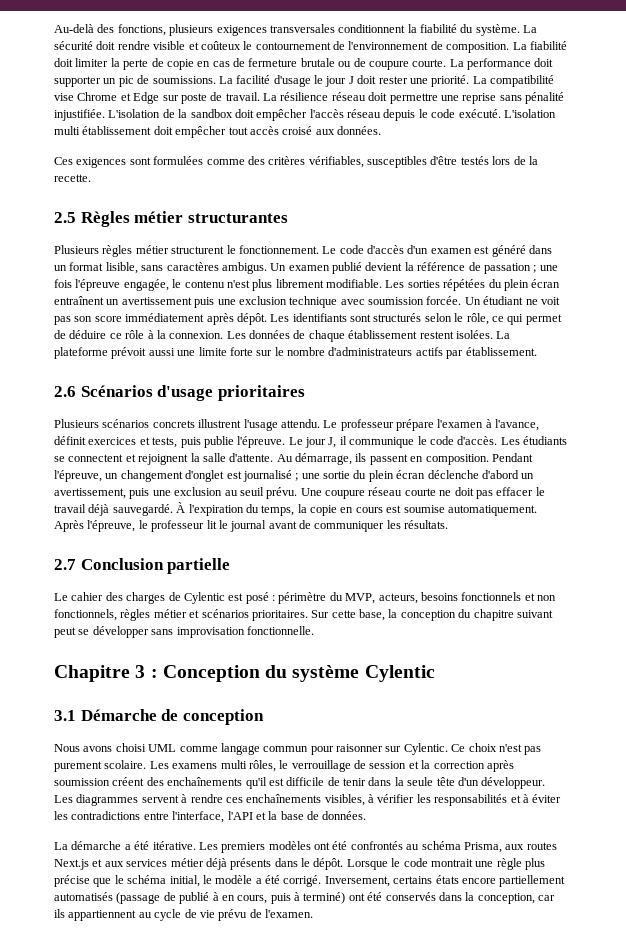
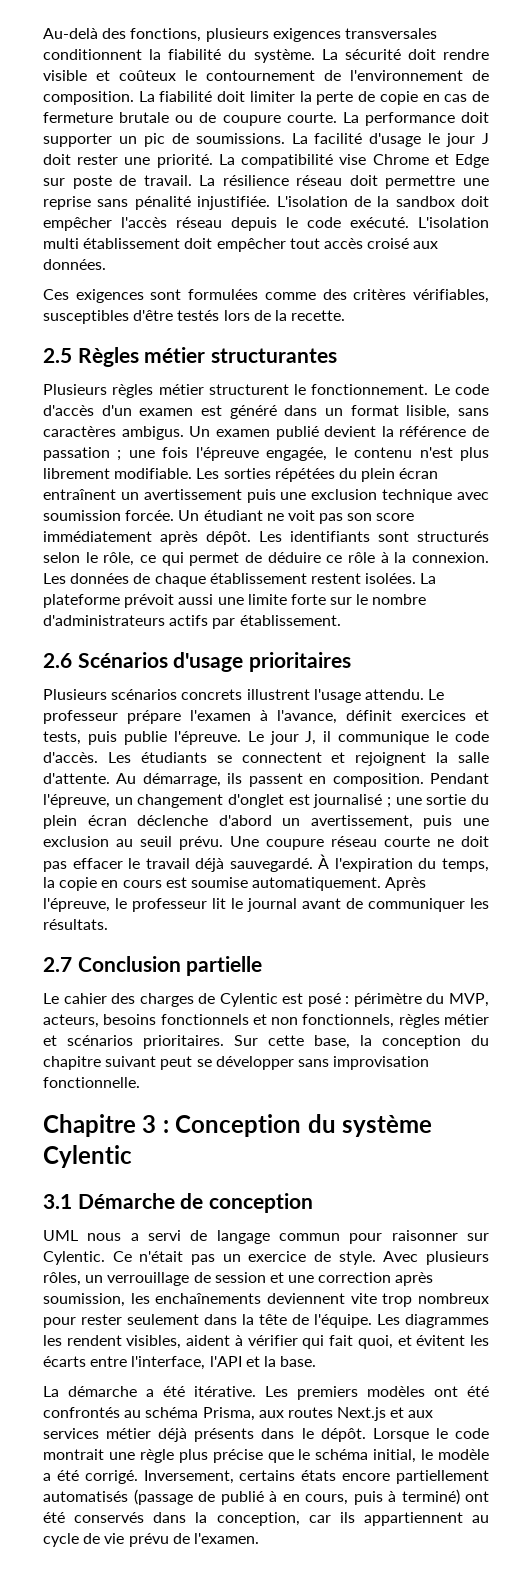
[54,743,218,752] Nous avons choisi UML comme -> [43,1230,208,1241] UML nous a servi de
[468,743,542,755] [54,760,289,772] choix n'est pas purement scolaire. Les examens multi rôles, le -> [139,1251,489,1265] [43,1272,104,1286] n'était pas un exercice de style. Avec plusieurs rôles, un
[421,760,431,769] la -> [288,1275,315,1283] une
[54,777,546,789] [54,794,562,806] [54,811,141,820] soumission créent des enchaînements qu'il est difficile de tenir dans la seule tête d'un développeur. Les diagrammes servent à rendre ces enchaînements visibles, à vérifier les responsabilités et à éviter les contradictions -> [43,1293,490,1307] [43,1314,489,1328] [43,1335,490,1349] [43,1356,86,1367] soumission, les enchaînements deviennent vite trop nombreux pour rester seulement dans la tête de l'équipe. Les diagrammes les rendent visibles, aident à vérifier qui fait quoi, et évitent les écarts
[280,811,367,820] base de données. -> [280,1356,317,1367] base.

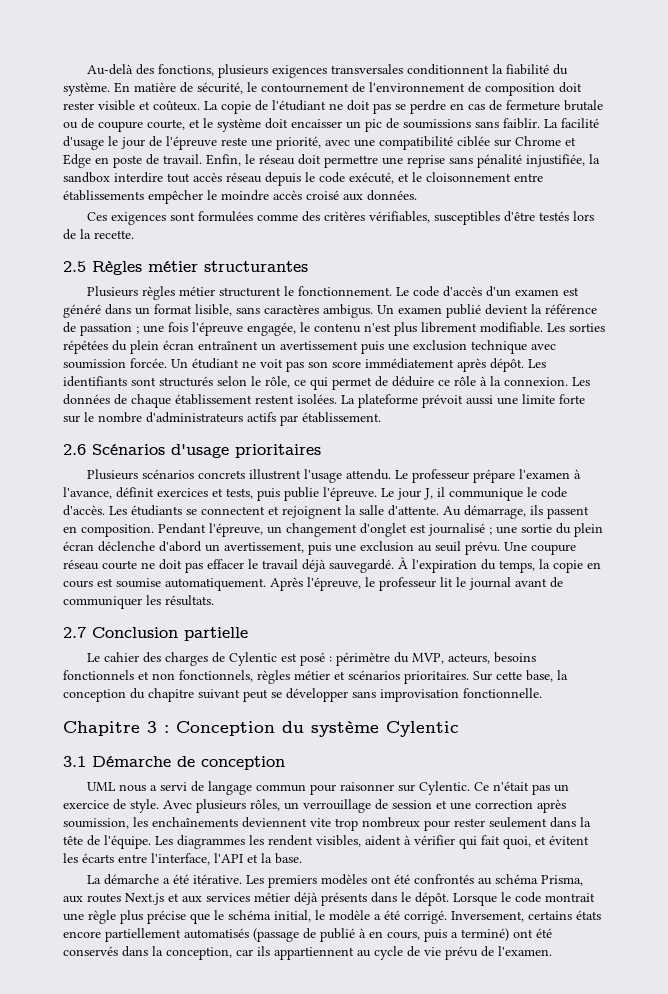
[321,49,489,60] [43,70,176,81] La sécurité doit rendre visible et coûteux -> [114,82,243,94] En matière de sécurité,
[43,91,418,105] composition. La fiabilité doit limiter la perte de copie -> [485,82,582,96] [63,100,446,114] composition doit rester visible et coûteux. La copie de l'étudiant ne doit pas se perdre
[286,112,489,126] [43,133,285,147] courte. La performance doit supporter un pic de soumissions. -> [147,118,540,132] courte, et le système doit encaisser un pic de soumissions sans faiblir.
[481,133,489,144] [43,154,367,168] J doit rester une priorité. La compatibilité vise -> [149,136,511,150] de l'épreuve reste une priorité, avec une compatibilité ciblée sur
[43,178,65,186] sur -> [95,157,109,164] en
[199,175,289,186] La résilience -> [206,154,255,166] Enfin, le
[197,196,489,210] [43,217,489,231] [43,238,320,252] injustifiée. L'isolation de la sandbox doit empêcher l'accès réseau depuis le code exécuté. L'isolation multi établissement doit empêcher tout -> [526,154,600,167] [63,172,543,186] [63,190,269,204] injustifiée, la sandbox interdire tout accès réseau depuis le code exécuté, et le cloisonnement entre établissements empêcher le moindre
[388,1491,396,1502] à -> [451,932,458,938] a

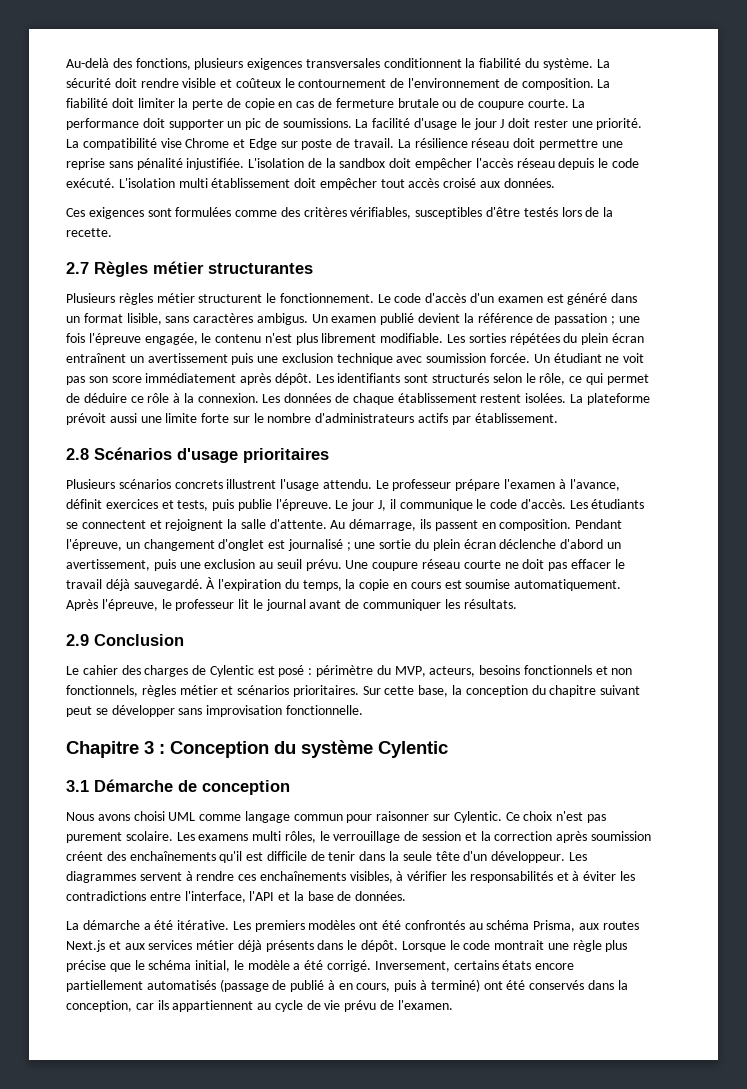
[114,82,243,94] En matière de sécurité, -> [596,59,610,68] [66,78,281,88] La sécurité doit rendre visible et coûteux
[485,82,582,96] [63,100,446,114] composition doit rester visible et coûteux. La copie de l'étudiant ne doit pas se perdre -> [521,78,611,90] [66,98,275,110] composition. La fiabilité doit limiter la perte de copie
[147,118,540,132] courte, et le système doit encaisser un pic de soumissions sans faiblir. -> [527,99,586,108] [66,118,352,130] courte. La performance doit supporter un pic de soumissions.
[149,136,511,150] de l'épreuve reste une priorité, avec une compatibilité ciblée sur -> [500,118,643,130] [66,138,182,150] J doit rester une priorité. La compatibilité vise
[95,157,109,164] en -> [280,141,298,148] sur
[206,154,255,166] Enfin, le -> [397,138,468,148] La résilience
[526,154,600,167] [63,172,543,186] [63,190,269,204] injustifiée, la sandbox interdire tout accès réseau depuis le code exécuté, et le cloisonnement entre établissements empêcher le moindre -> [186,158,639,170] [66,178,405,190] injustifiée. L'isolation de la sandbox doit empêcher l'accès réseau depuis le code exécuté. L'isolation multi établissement doit empêcher tout
[63,261,86,272] 2.5 -> [66,262,89,274] 2.7
[63,444,86,455] 2.6 -> [66,448,89,460] 2.8
[63,627,86,638] 2.7 -> [66,634,89,646] 2.9
[184,627,248,641] partielle -> (184, 640) none
[86,781,204,792] UML nous a servi de -> [66,811,242,821] Nous avons choisi UML comme
[492,781,569,795] [63,799,299,813] n'était pas un exercice de style. Avec plusieurs rôles, un -> [523,811,606,823] [66,831,330,843] choix n'est pas purement scolaire. Les examens multi rôles, le
[450,802,471,810] une -> [480,831,491,841] la
[63,817,591,831] [63,835,589,849] [63,853,114,863] soumission, les enchaînements deviennent vite trop nombreux pour rester seulement dans la tête de l'équipe. Les diagrammes les rendent visibles, aident à vérifier qui fait quoi, et évitent les écarts -> [590,831,651,841] [66,851,587,863] [66,871,635,883] [66,891,146,901] soumission créent des enchaînements qu'il est difficile de tenir dans la seule tête d'un développeur. Les diagrammes servent à rendre ces enchaînements visibles, à vérifier les responsabilités et à éviter les contradictions
[275,853,302,864] base. -> [307,891,407,901] base de données.
[451,932,458,938] a -> [420,980,428,990] à

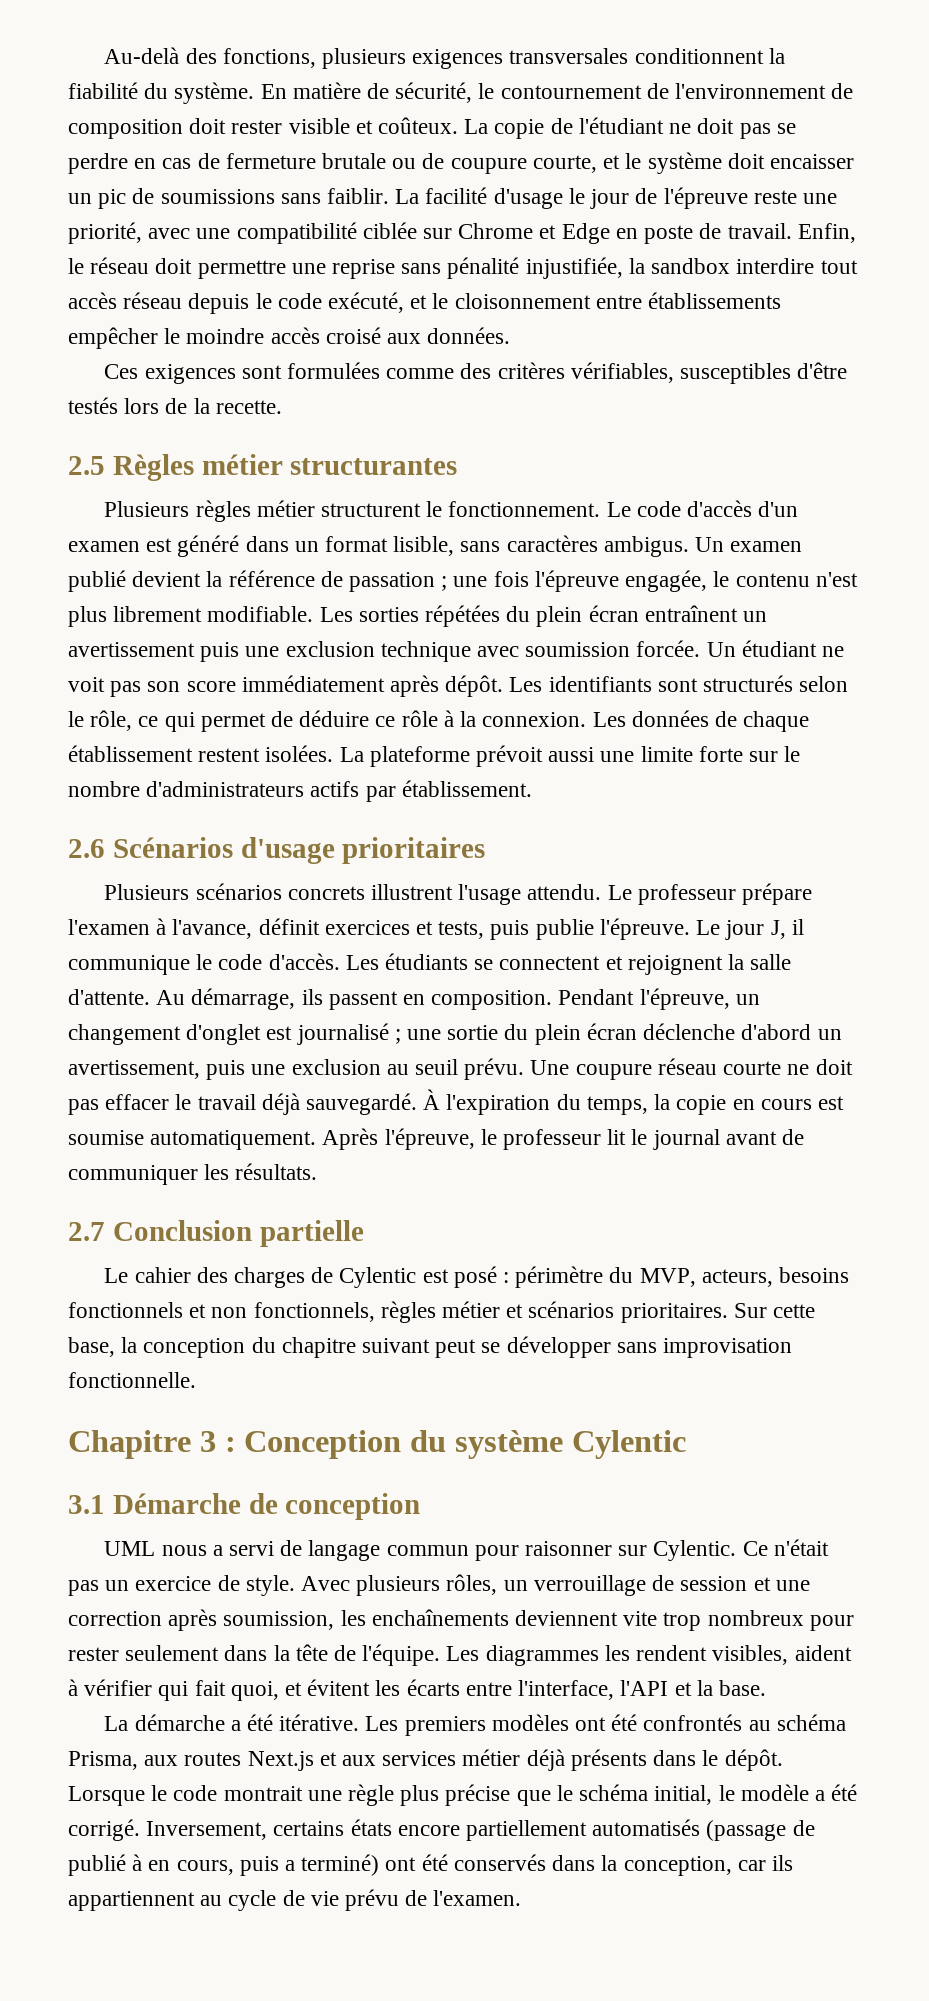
[596,59,610,68] [66,78,281,88] La sécurité doit rendre visible et coûteux -> [260,82,473,103] En matière de sécurité,
[521,78,611,90] [66,98,275,110] composition. La fiabilité doit limiter la perte de copie -> [68,117,796,139] [68,153,128,174] composition doit rester visible et coûteux. La copie de l'étudiant ne doit pas se perdre
[527,99,586,108] [66,118,352,130] courte. La performance doit supporter un pic de soumissions. -> [532,152,854,174] [68,188,390,209] courte, et le système doit encaisser un pic de soumissions sans faiblir.
[500,118,643,130] [66,138,182,150] J doit rester une priorité. La compatibilité vise -> [635,187,837,209] [68,222,453,244] de l'épreuve reste une priorité, avec une compatibilité ciblée sur
[280,141,298,148] sur -> [615,228,638,239] en
[397,138,468,148] La résilience -> [797,223,856,243] [68,258,84,274] Enfin, le
[186,158,639,170] [66,178,405,190] injustifiée. L'isolation de la sandbox doit empêcher l'accès réseau depuis le code exécuté. L'isolation multi établissement doit empêcher tout -> [525,257,858,279] [68,292,782,314] [68,327,265,349] injustifiée, la sandbox interdire tout accès réseau depuis le code exécuté, et le cloisonnement entre établissements empêcher le moindre
[66,262,89,274] 2.7 -> [68,456,105,475] 2.5
[66,448,89,460] 2.8 -> [68,839,105,858] 2.6
[66,634,89,646] 2.9 -> [68,1222,105,1241] 2.7
(184, 640) none -> [259,1220,364,1247] partielle
[66,811,242,821] Nous avons choisi UML comme -> [104,1540,303,1556] UML nous a servi de
[523,811,606,823] [66,831,330,843] choix n'est pas purement scolaire. Les examens multi rôles, le -> [773,1539,829,1556] [68,1574,528,1596] n'était pas un exercice de style. Avec plusieurs rôles, un
[480,831,491,841] la -> [775,1580,810,1591] une
[590,831,651,841] [66,851,587,863] [66,871,635,883] [66,891,146,901] soumission créent des enchaînements qu'il est difficile de tenir dans la seule tête d'un développeur. Les diagrammes servent à rendre ces enchaînements visibles, à vérifier les responsabilités et à éviter les contradictions -> [223,1609,854,1631] [68,1644,852,1666] [68,1679,460,1701] soumission, les enchaînements deviennent vite trop nombreux pour rester seulement dans la tête de l'équipe. Les diagrammes les rendent visibles, aident à vérifier qui fait quoi, et évitent les écarts
[307,891,407,901] base de données. -> [718,1680,766,1696] base.
[420,980,428,990] à -> [285,1860,296,1871] a

